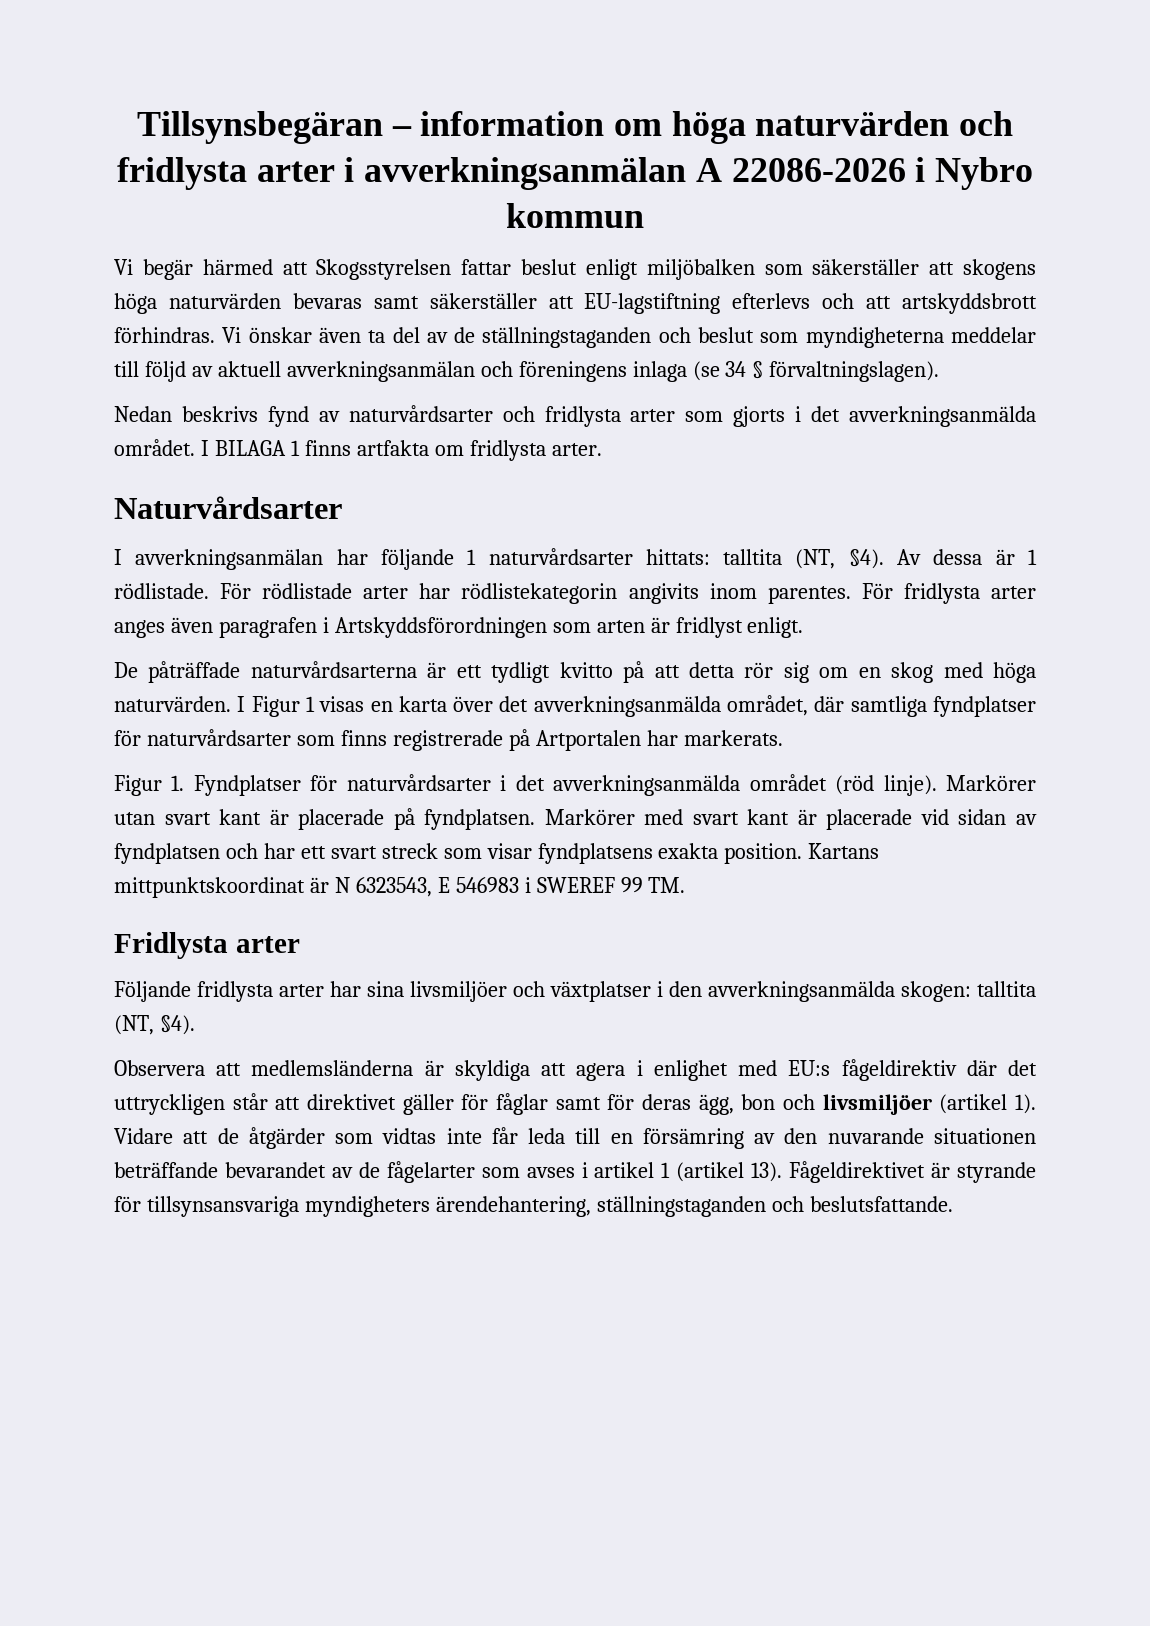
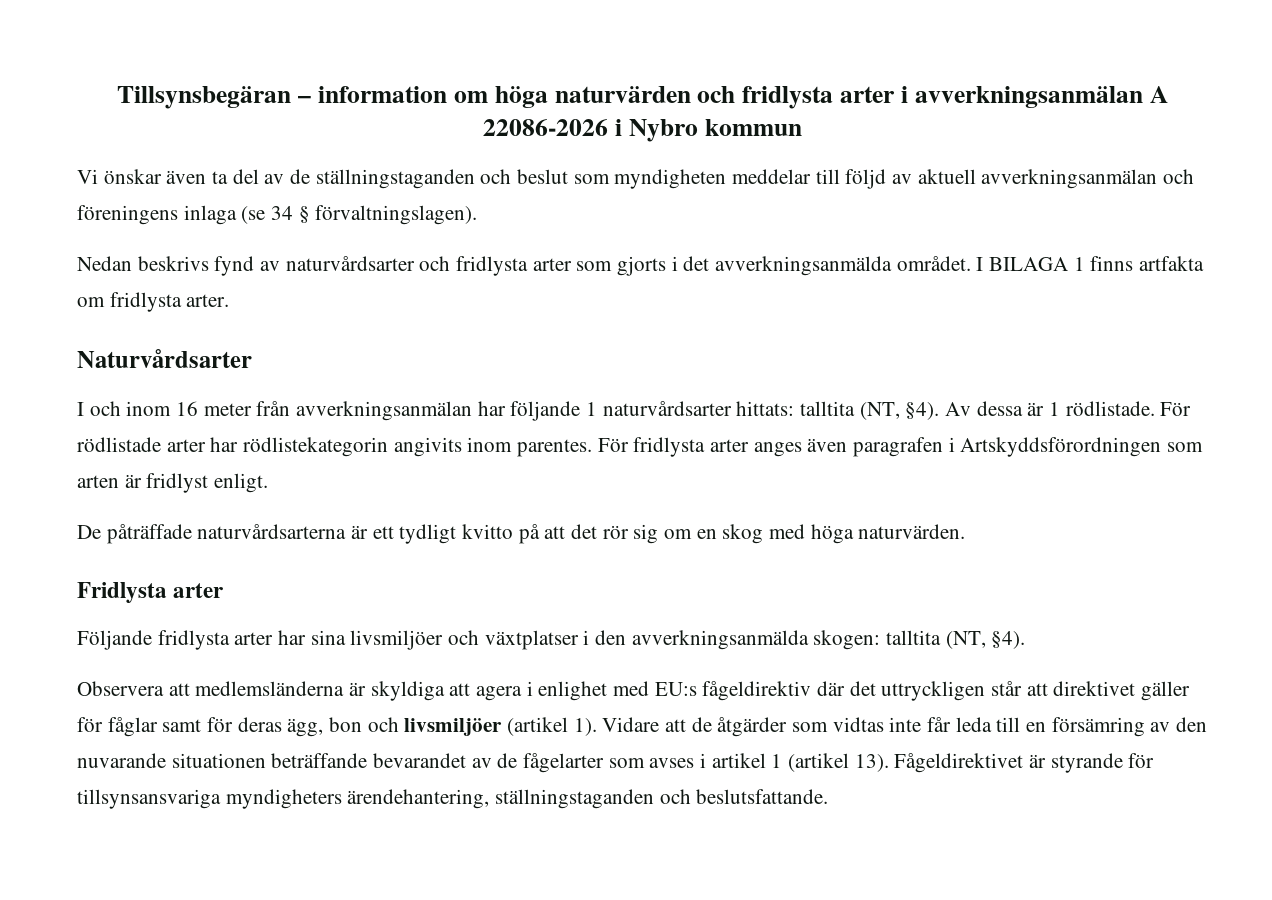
[142,259,1036,280] [114,293,1037,314] [114,327,242,343] begär härmed att Skogsstyrelsen fattar beslut enligt miljöbalken som säkerställer att skogens höga naturvärden bevaras samt säkerställer att EU-lagstiftning efterlevs och att artskyddsbrott förhindras. Vi -> (98, 176) none
[805,327,944,348] myndigheterna -> [614,169,727,189] myndigheten
(122, 557) none -> [89,401,291,416] och inom 16 meter från
[688,662,734,678] detta -> [571,524,598,539] det
[237,695,1036,717] [114,729,783,751] [114,774,1036,796] [114,808,1037,830] [114,843,880,864] [114,877,686,898] I Figur 1 visas en karta över det avverkningsanmälda området, där samtliga fyndplatser för naturvårdsarter som finns registrerade på Artportalen har markerats. // Figur 1. Fyndplatser för naturvårdsarter i det avverkningsanmälda området (röd linje). Markörer utan svart kant är placerade på fyndplatsen. Markörer med svart kant är placerade vid sidan av fyndplatsen och har ett svart streck som visar fyndplatsens exakta position. Kartans mittpunktskoordinat är N 6323543, E 546983 i SWEREF 99 TM. -> (966, 531) none

